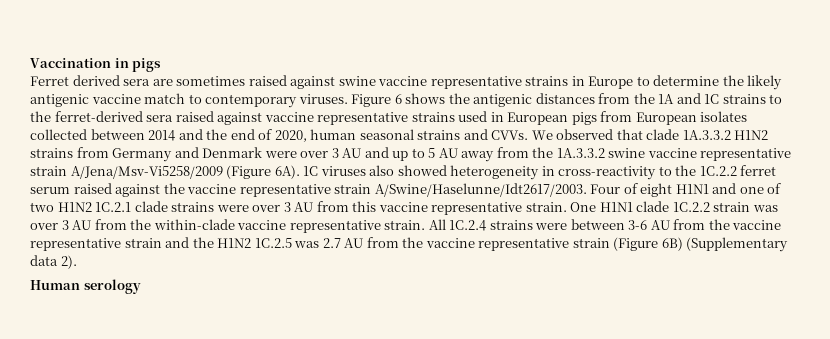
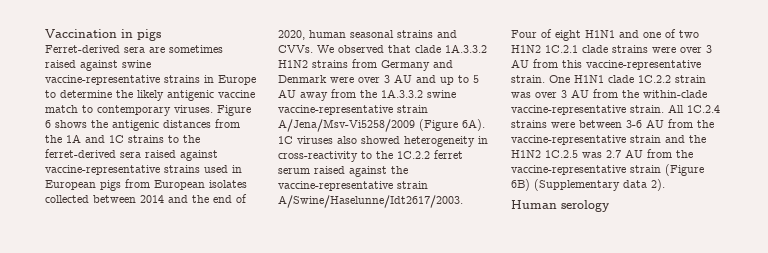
[30,75,120,86] Ferret derived -> [45,45,120,53] Ferret-derived
[378,76,522,89] vaccine representative -> [45,75,160,85] vaccine-representative
[264,112,409,125] vaccine representative -> [45,165,160,175] vaccine-representative
[647,148,792,161] vaccine representative -> [278,105,393,115] vaccine-representative
[187,184,331,197] vaccine representative -> [278,181,393,191] vaccine-representative
[378,202,523,215] vaccine representative -> [586,60,701,70] vaccine-representative
[237,220,381,233] vaccine representative -> [511,105,626,115] vaccine-representative
[732,220,782,230] [30,238,121,251] vaccine representative -> [511,135,626,145] vaccine-representative
[425,238,570,251] vaccine representative -> [511,165,626,175] vaccine-representative

